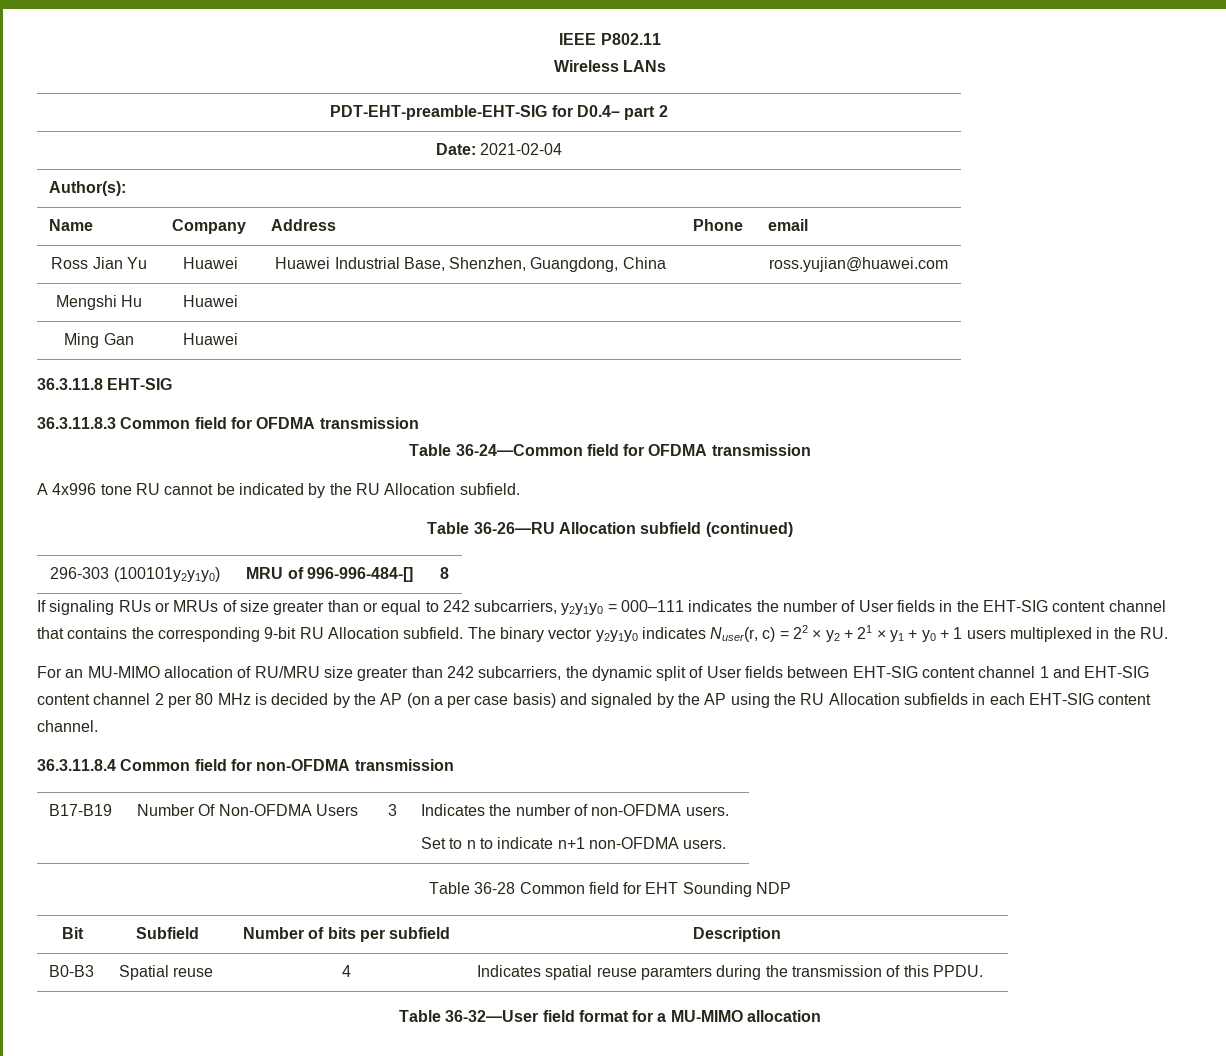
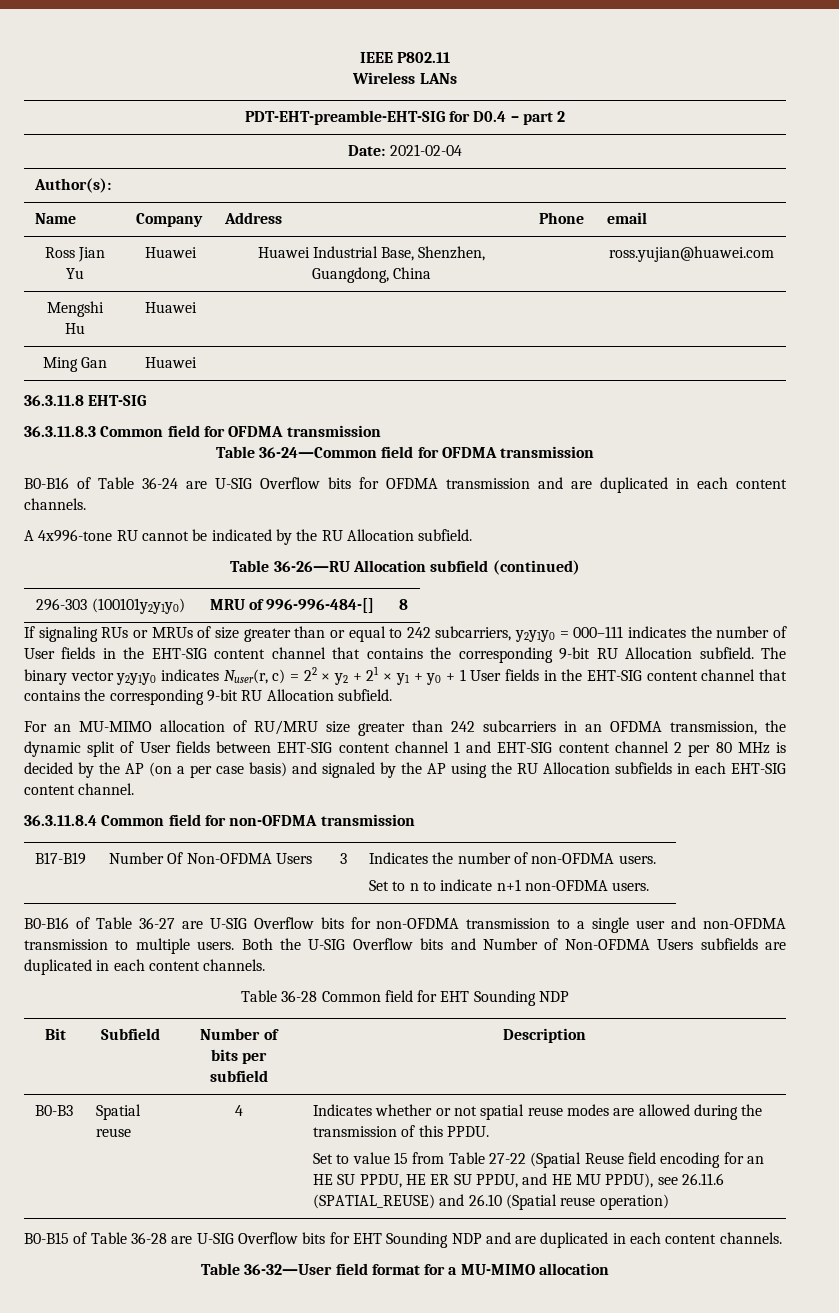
[577,105,621,117] D0.4– -> [473,111,519,122] D0.4 –
(811, 450) none -> [24,477,787,493] [24,498,86,510] // B0-B16 of Table 36-24 are U-SIG Overflow bits for OFDMA transmission and are duplicated in each content channels.
[52,483,132,495] 4x996 tone -> [38,529,113,542] 4x996-tone
[966,627,1168,642] users multiplexed in the RU. -> [470,669,787,681] [24,689,392,705] User fields in the EHT-SIG content channel that contains the corresponding 9-bit RU Allocation subfield.
[478,666,562,680] subcarriers, -> [483,720,757,735] subcarriers in an OFDMA transmission,
(727, 844) none -> [24,917,786,933] [24,938,786,954] [24,959,266,975] // B0-B16 of Table 36-27 are U-SIG Overflow bits for non-OFDMA transmission to a single user and non-OFDMA transmission to multiple users. Both the U-SIG Overflow bits and Number of Non-OFDMA Users subfields are duplicated in each content channels.
[545,965,712,980] spatial reuse paramters -> [375,1104,690,1120] whether or not spatial reuse modes are allowed
(983, 971) none -> [313,1152,765,1168] [313,1173,725,1188] [313,1194,669,1210] [24,1232,782,1248] // Set to value 15 from Table 27-22 (Spatial Reuse field encoding for an HE SU PPDU, HE ER SU PPDU, and HE MU PPDU), see 26.11.6 (SPATIAL_REUSE) and 26.10 (Spatial reuse operation) // B0-B15 of Table 36-28 are U-SIG Overflow bits for EHT Sounding NDP and are duplicated in each content channels.

